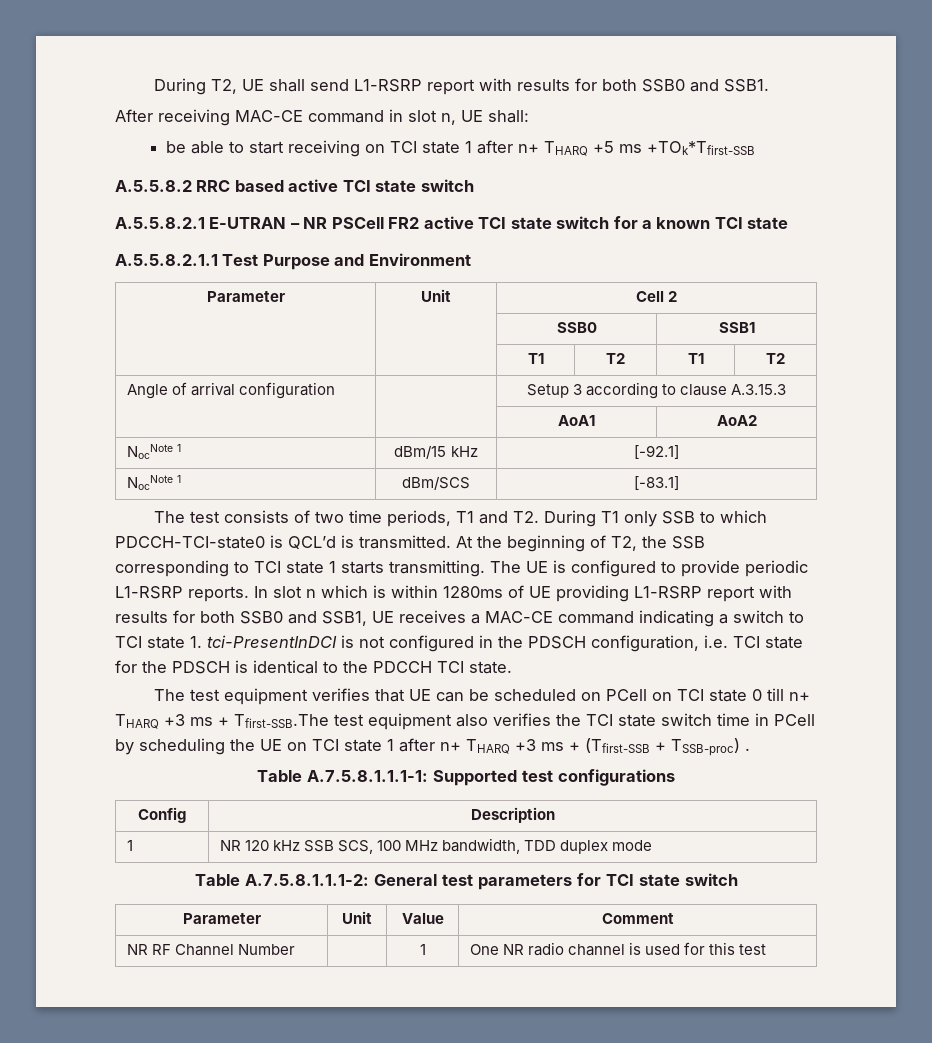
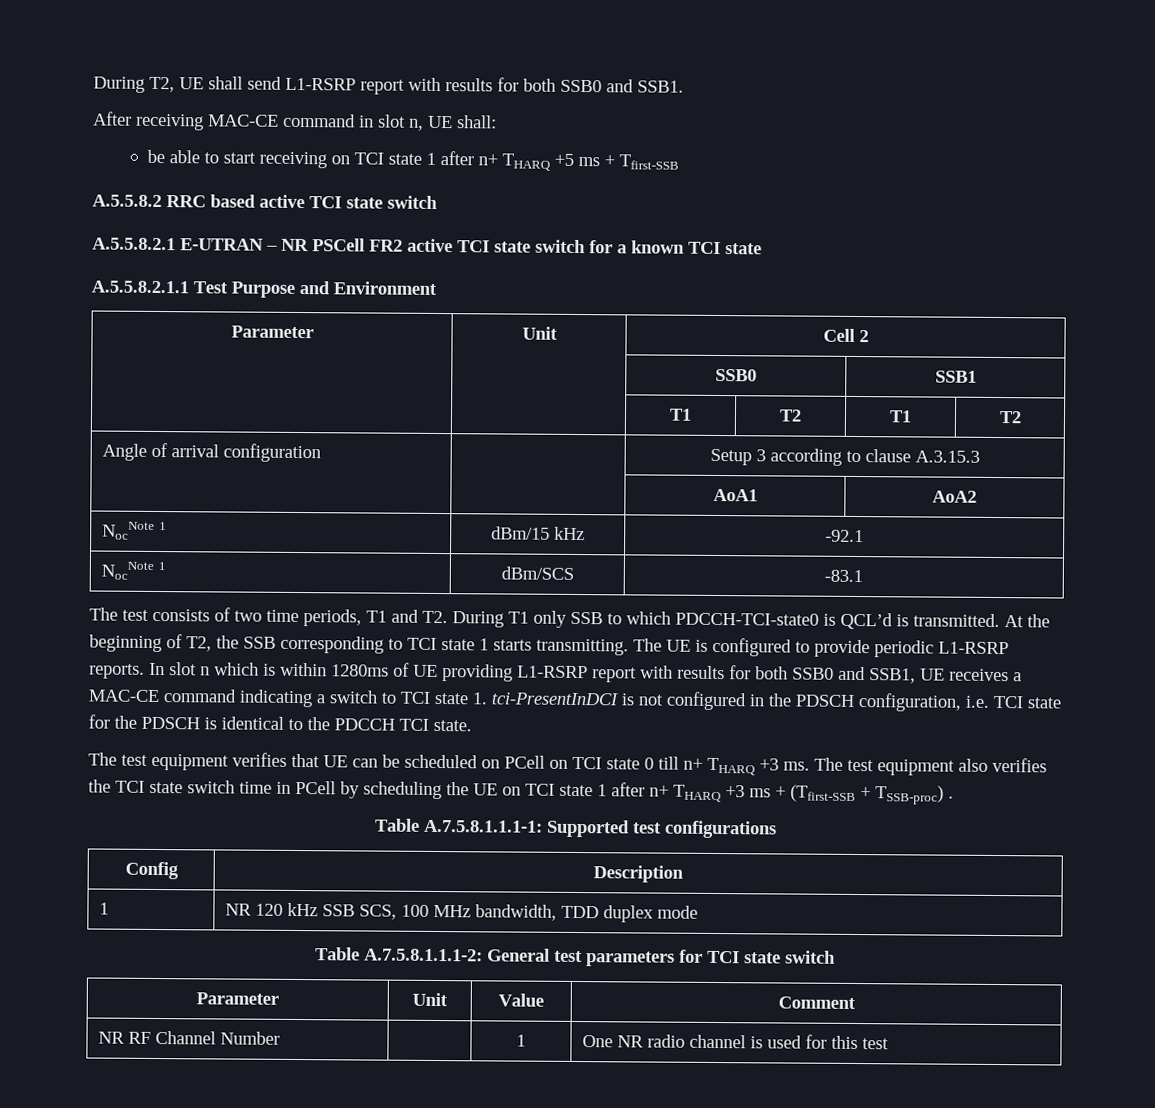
[647,141,756,155] +TOk*Tfirst-SSB -> [603,154,679,170] + Tfirst-SSB
[634,445,679,459] [-92.1] -> [825,529,864,543] -92.1
[634,476,679,490] [-83.1] -> [824,569,863,583] -83.1
[190,714,329,728] ms + Tfirst-SSB.The -> [783,757,843,771] ms. The

